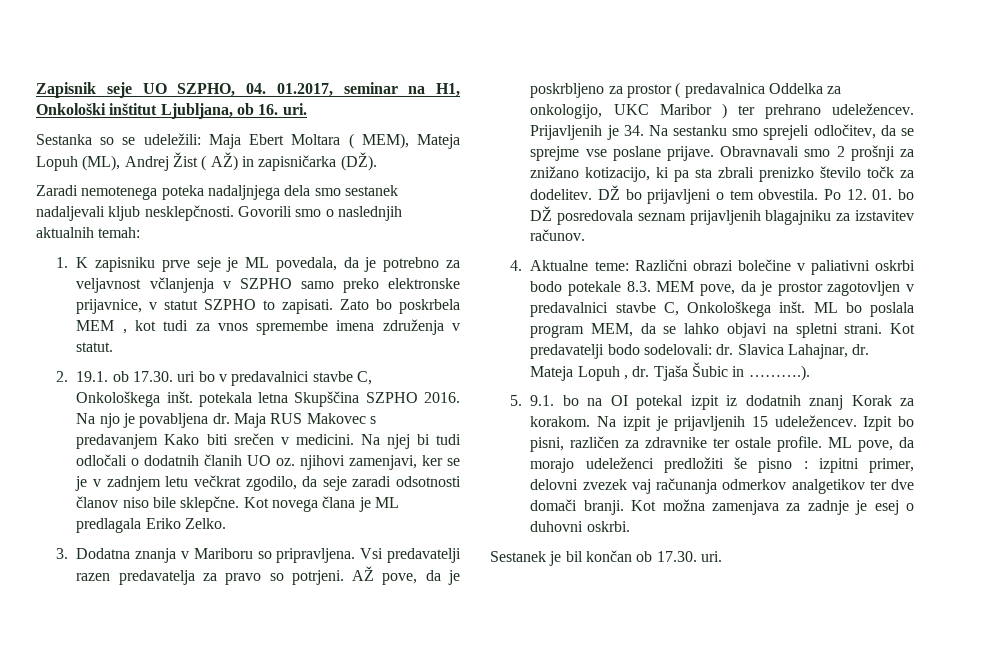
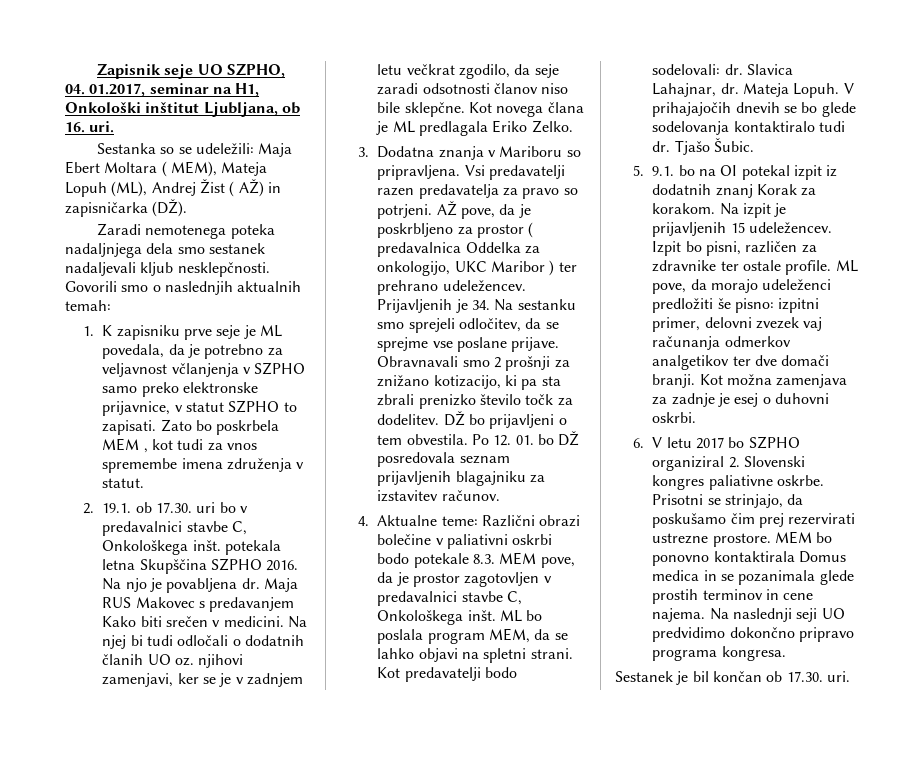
[577,362,810,381] Lopuh , dr. Tjaša Šubic in ……….). -> [793,83,854,98] [652,102,856,117] [652,121,845,135] [652,138,754,155] Lopuh. V prihajajočih dnevih se bo glede sodelovanja kontaktiralo tudi dr. Tjašo Šubic.
[758,458,808,473] pisno : -> [734,298,774,313] pisno:
(630, 526) none -> [633,436,800,449] [652,456,805,471] [652,475,824,490] [652,494,804,508] [652,513,856,528] [652,531,833,547] [652,551,846,566] [652,570,854,585] [652,589,814,604] [652,608,845,622] [652,627,854,642] [652,646,786,661] // 6. V letu 2017 bo SZPHO organiziral 2. Slovenski kongres paliativne oskrbe. Prisotni se strinjajo, da poskušamo čim prej rezervirati ustrezne prostore. MEM bo ponovno kontaktirala Domus medica in se pozanimala glede prostih terminov in cene najema. Na naslednji seji UO predvidimo dokončno pripravo programa kongresa.

